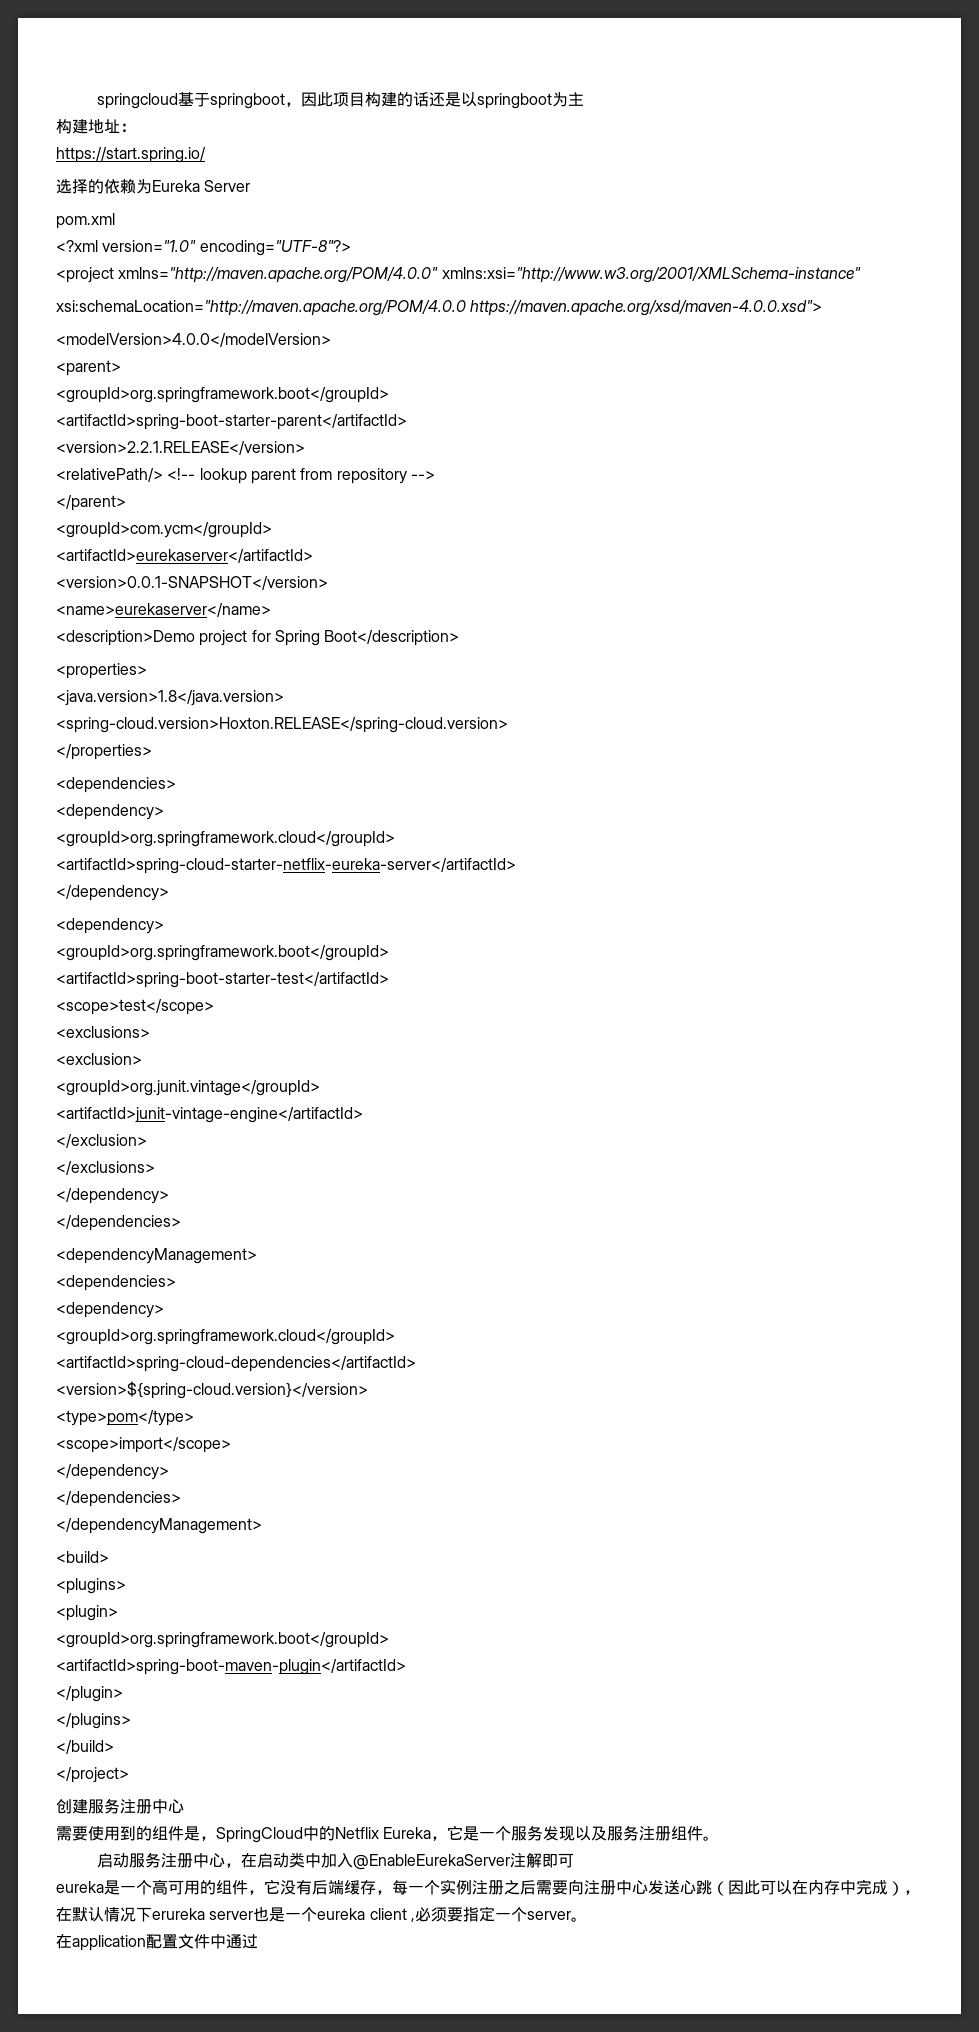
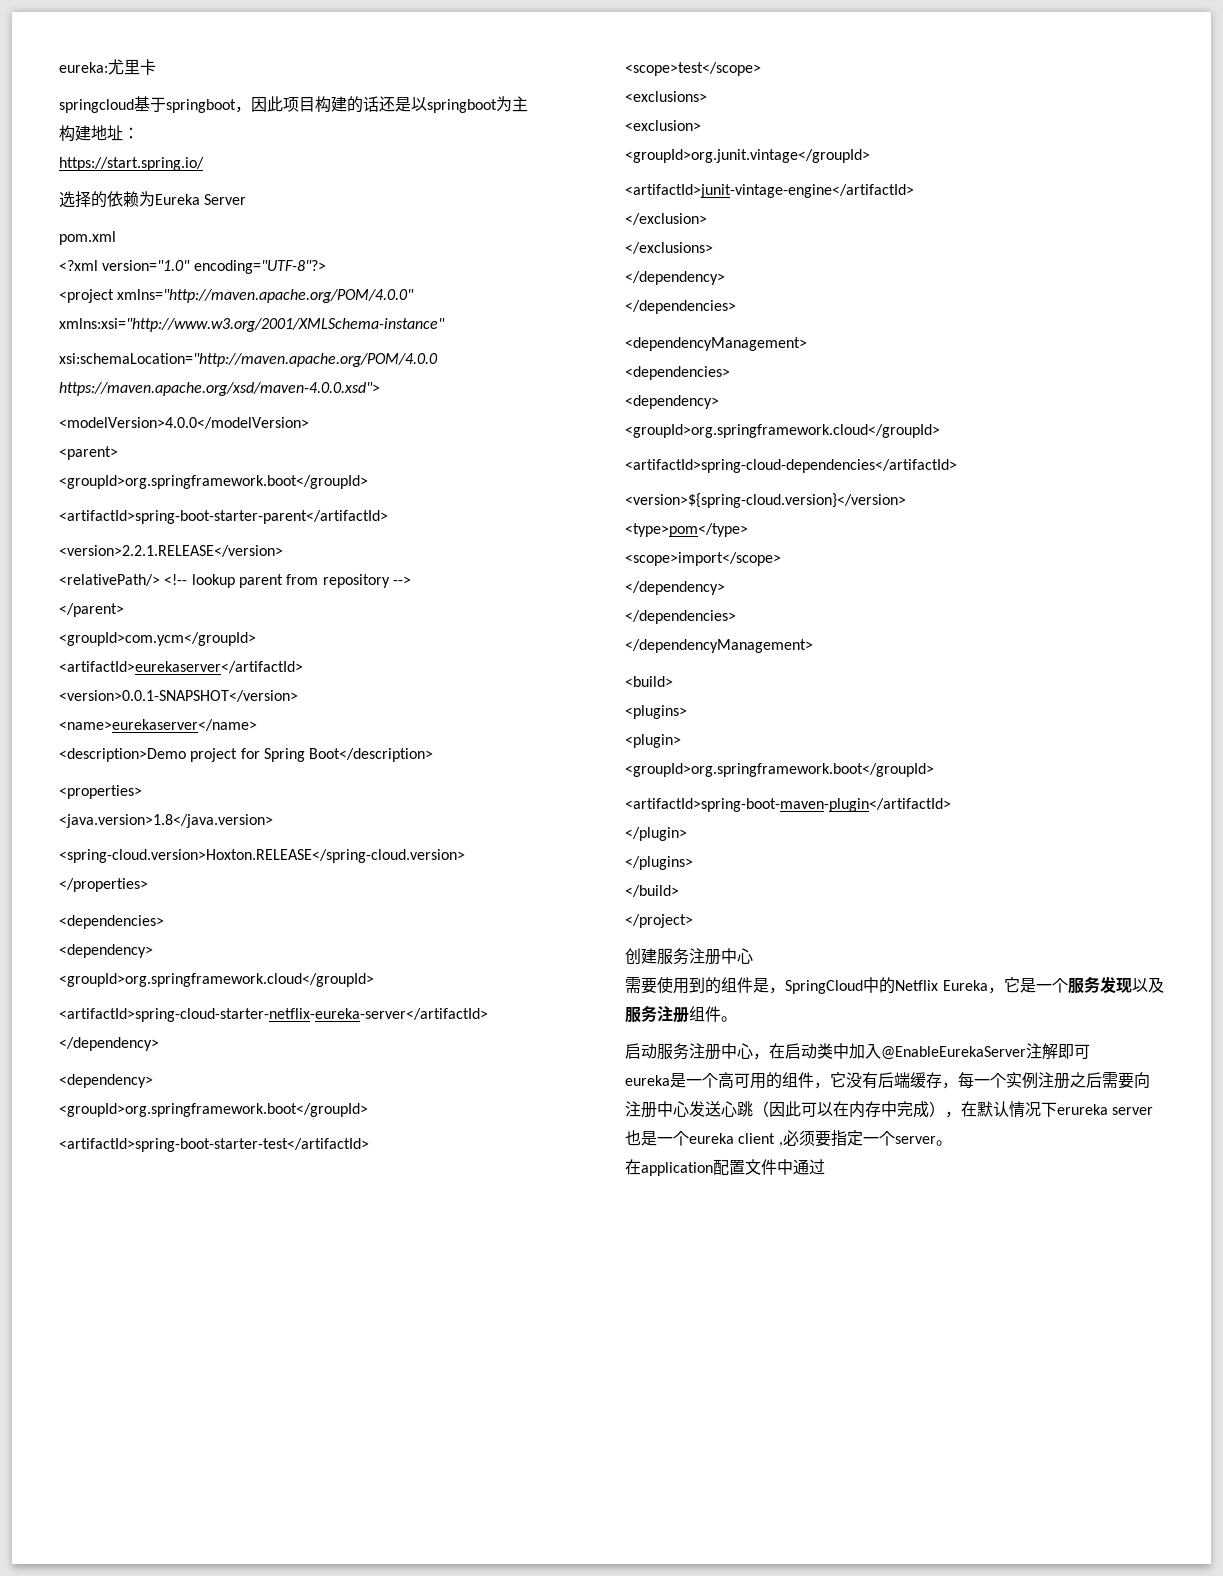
(96, 101) none -> [59,59,156,75] eureka:尤里卡 //

